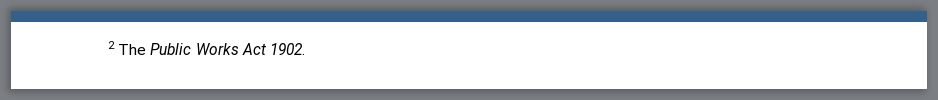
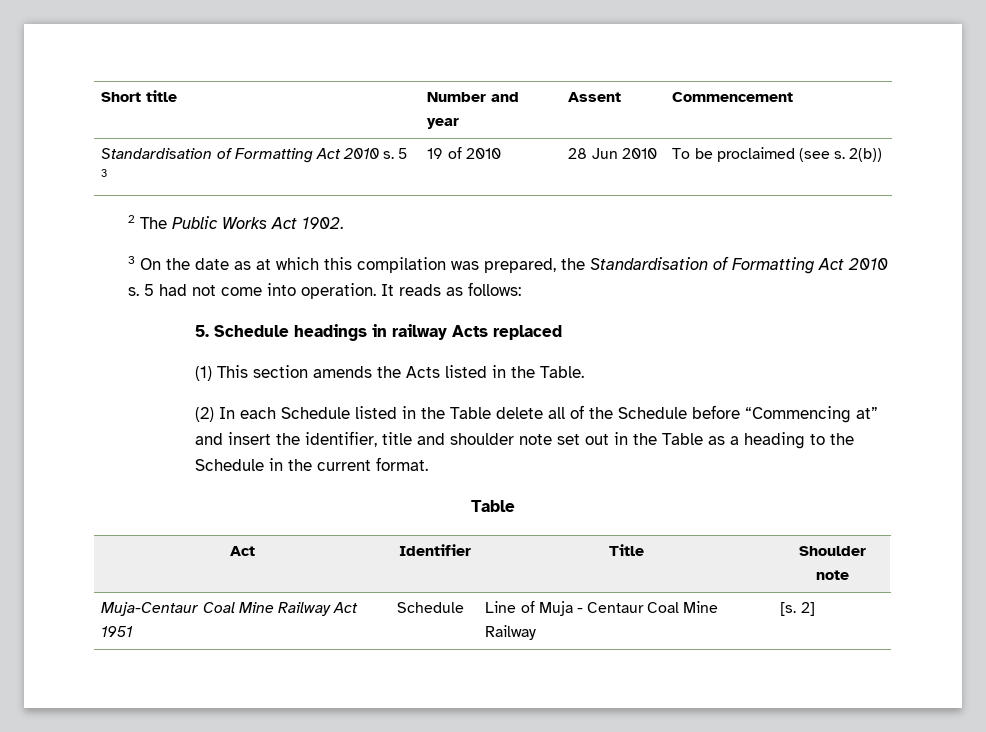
(108, 45) none -> [101,90,177,102] [427,92,519,102] [427,118,460,129] [568,92,622,102] [672,92,794,102] [101,148,408,163] [101,169,108,177] [427,147,501,159] [568,148,657,159] [672,147,883,162] Short title | Number and year | Assent | Commencement // Standardisation of Formatting Act 2010 s. 5 3 | 19 of 2010 | 28 Jun 2010 | To be proclaimed (see s. 2(b)) //
(305, 49) none -> [127,256,888,274] [127,282,521,299] [194,324,562,341] [194,365,584,381] [194,405,878,423] [194,431,854,449] [194,457,428,471] [471,500,515,512] [230,546,255,556] [398,544,471,556] [608,544,644,556] [798,546,866,556] [815,570,849,580] [101,602,359,616] [101,626,134,637] [397,602,465,613] [485,601,719,616] [485,625,537,640] [780,602,815,616] // 3 On the date as at which this compilation was prepared, the Standardisation of Formatting Act 2010 s. 5 had not come into operation. It reads as follows: // 5. Schedule headings in railway Acts replaced // (1) This section amends the Acts listed in the Table. // (2) In each Schedule listed in the Table delete all of the Schedule before “Commencing at” and insert the identifier, title and shoulder note set out in the Table as a heading to the Schedule in the current format. // Table // Act | Identifier | Title | Shoulder note // Muja-Centaur Coal Mine Railway Act 1951 | Schedule | Line of Muja - Centaur Coal Mine Railway | [s. 2]

